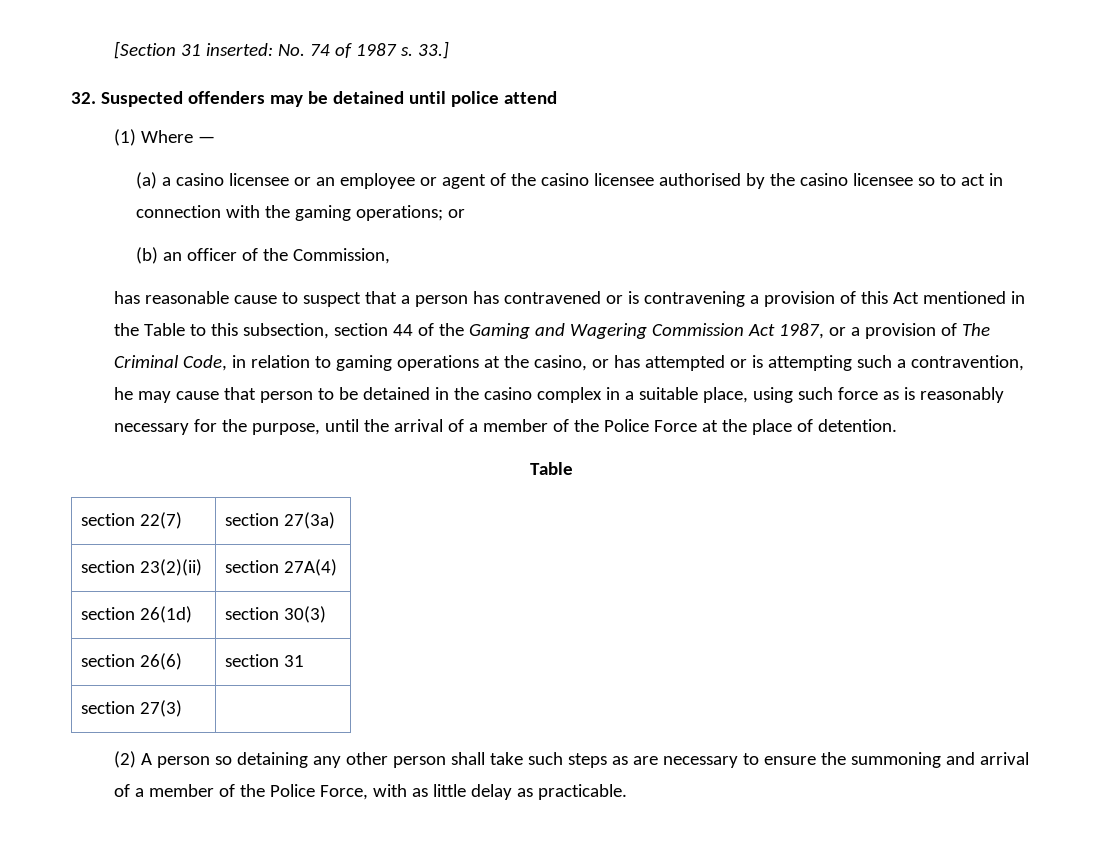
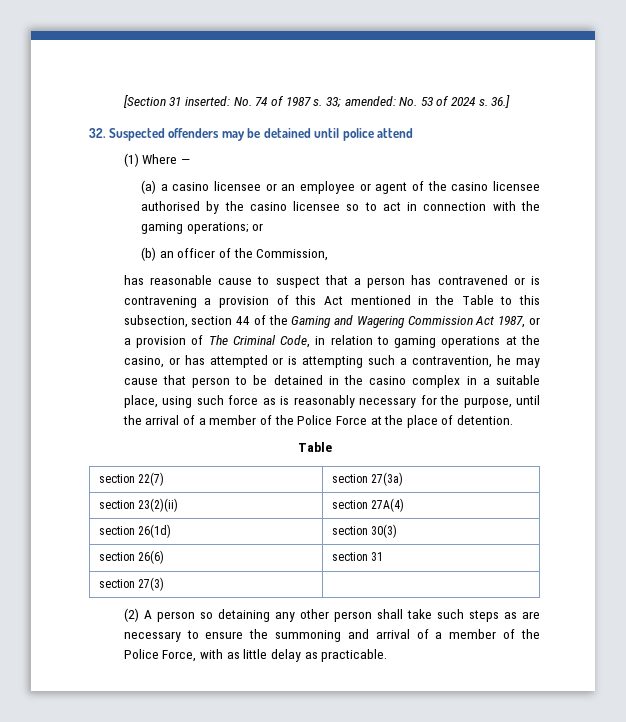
[418,41,450,59] 33.] -> [325,95,511,108] 33; amended: No. 53 of 2024 s. 36.]

